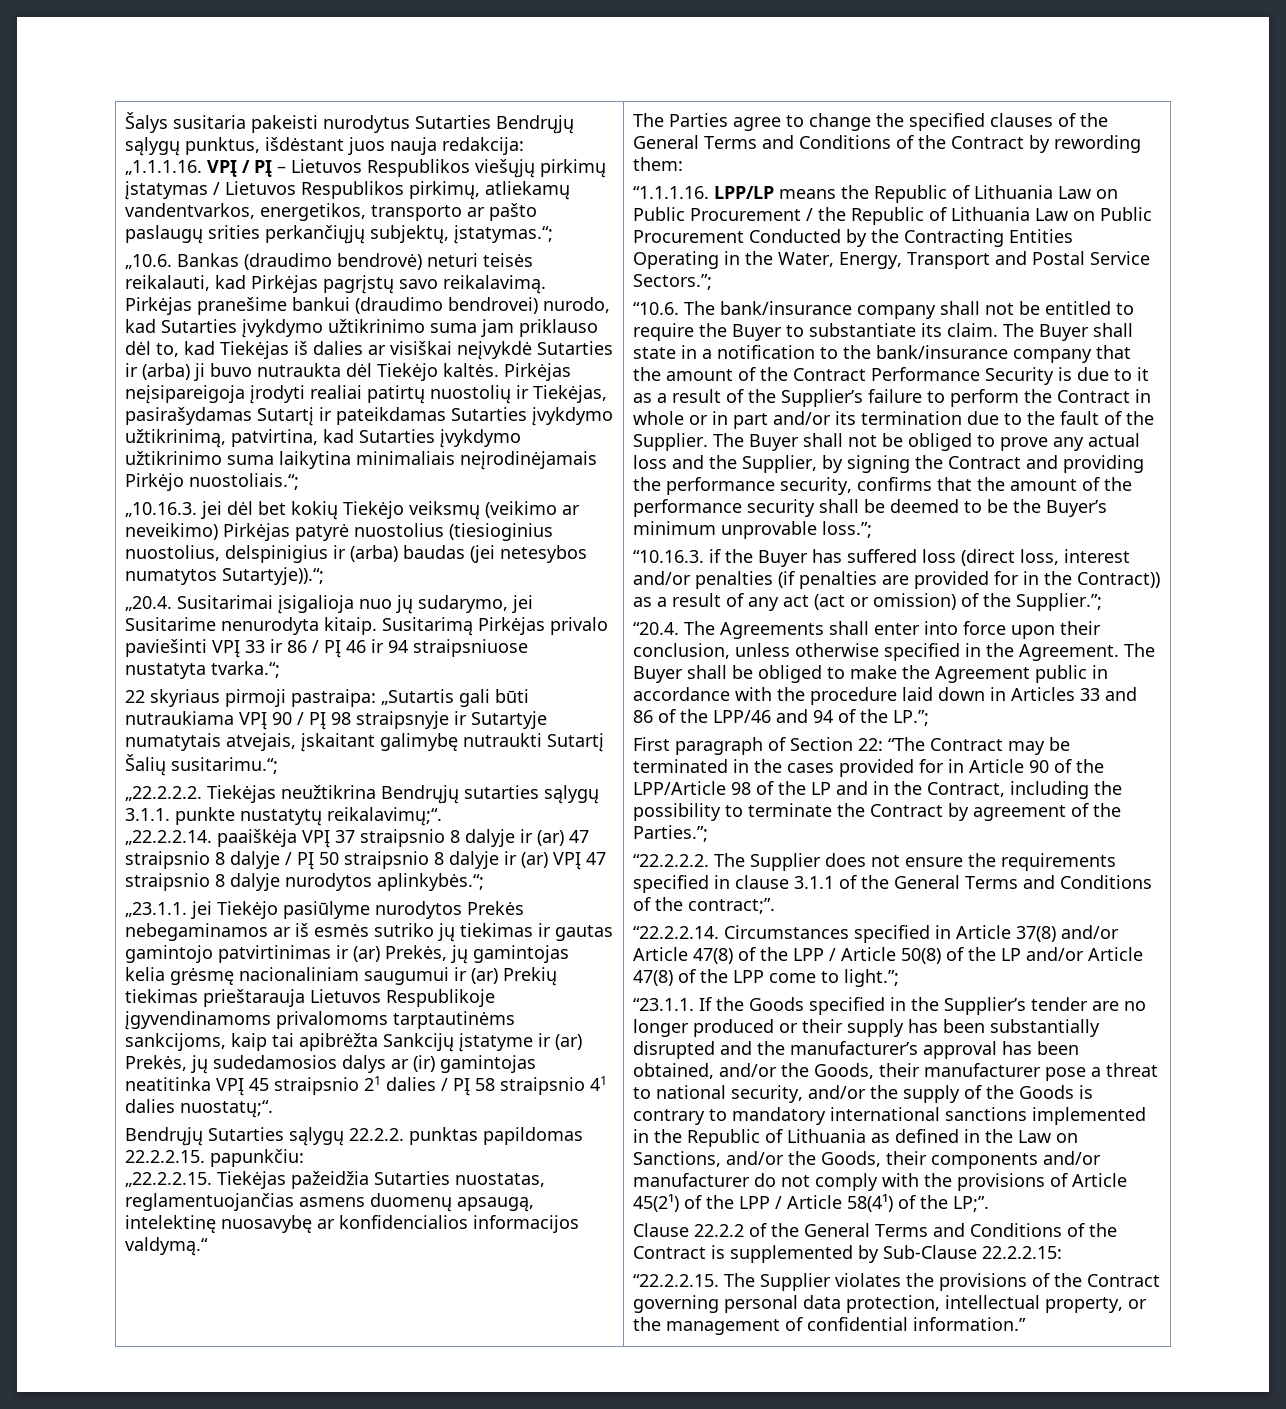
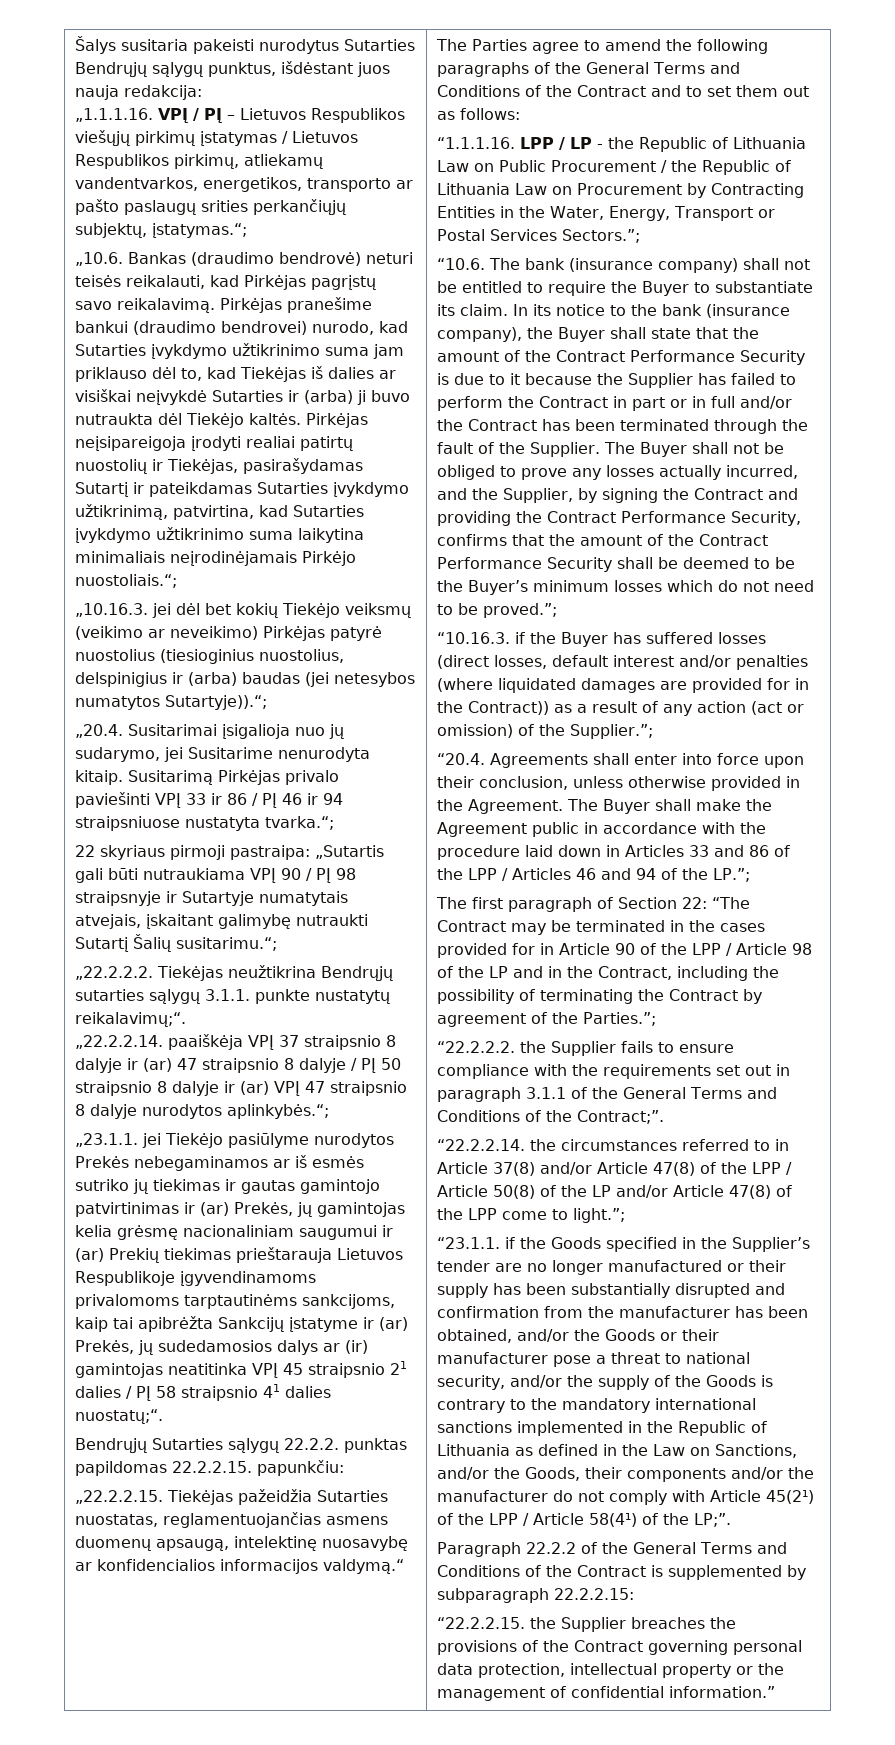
[809,113,1109,131] [633,135,1142,153] [633,157,684,171] [633,186,837,199] change the specified clauses of the General Terms and Conditions of the Contract by rewording them: // “1.1.1.16. LPP/LP means -> [605,39,769,54] [437,62,741,77] [437,85,810,97] [437,108,521,120] [437,137,604,150] amend the following paragraphs of the General Terms and Conditions of the Contract and to set them out as follows: // “1.1.1.16. LPP / LP -
[1100,207,1153,221] [633,229,900,247] Public Procurement Conducted by the -> [577,183,707,198] Procurement by
[633,251,720,269] Operating -> (496, 212) none
[995,251,1151,265] and Postal Service -> [758,209,776,218] [437,229,558,241] or Postal Services
[720,301,937,319] bank/insurance company -> [525,258,739,273] bank (insurance company)
[1003,323,1134,341] [633,345,1093,363] The Buyer shall state in a notification to the bank/insurance company -> [513,304,791,318] [437,327,692,342] In its notice to the bank (insurance company), the Buyer shall state
[633,389,923,407] as a result of the Supplier’s failure -> [525,373,776,388] because the Supplier has failed
[633,411,685,425] whole -> [632,397,666,411] part
[733,411,1023,429] part and/or its termination due to -> [711,396,793,409] [437,419,778,434] full and/or the Contract has been terminated through
[1088,433,1141,447] [633,455,668,469] actual loss -> [606,465,799,480] losses actually incurred,
[666,477,853,495] performance security, -> [547,511,802,526] Contract Performance Security,
[633,499,816,517] performance security -> [699,534,769,546] [437,557,613,572] Contract Performance Security
[721,521,873,539] unprovable loss.”; -> [614,580,815,592] [437,603,558,618] losses which do not need to be proved.”;
[922,549,1131,566] [633,571,878,589] loss (direct loss, interest and/or penalties (if penalties -> [718,632,767,644] [437,655,809,670] [437,678,656,693] losses (direct losses, default interest and/or penalties (where liquidated damages
[783,595,810,607] act -> [697,701,747,713] action
[684,621,716,635] The -> (486, 759) none
[884,643,961,661] specified -> [711,776,782,791] provided
[732,665,846,683] be obliged to -> (692, 805) none
[713,710,772,723] LPP/46 -> [468,868,597,881] LPP / Articles 46
[633,737,671,751] First -> [436,897,504,909] The first
[633,781,727,795] LPP/Article -> [692,943,788,956] LPP / Article
[725,803,833,817] to terminate -> [519,989,634,1004] of terminating
[714,853,1117,871] [633,875,790,893] The Supplier does not ensure the requirements specified in clause -> [520,1041,735,1056] [437,1064,791,1079] [437,1087,522,1102] the Supplier fails to ensure compliance with the requirements set out in paragraph
[688,898,776,914] contract;”. -> [577,1110,665,1124] Contract;”.
[724,925,931,943] Circumstances specified -> [530,1139,771,1151] the circumstances referred to
[699,997,713,1011] If -> [505,1237,516,1249] if
[693,1019,775,1037] produced -> [608,1260,723,1272] manufactured
[757,1041,998,1059] the manufacturer’s approval -> [437,1306,731,1318] confirmation from the manufacturer
[814,1063,875,1079] Goods, -> [605,1329,678,1341] Goods or
(728, 1115) none -> [531,1398,558,1410] the
(1102, 1158) none -> [788,1467,815,1479] the
[924,1173,1069,1191] the provisions of -> (706, 1496) none
[633,1223,690,1237] Clause -> [437,1542,522,1557] Paragraph
[883,1245,978,1259] Sub-Clause -> [437,1588,550,1603] subparagraph
[724,1273,902,1291] The Supplier violates -> [530,1617,706,1632] the Supplier breaches
[1045,1297,1124,1313] property, -> [662,1664,732,1678] property

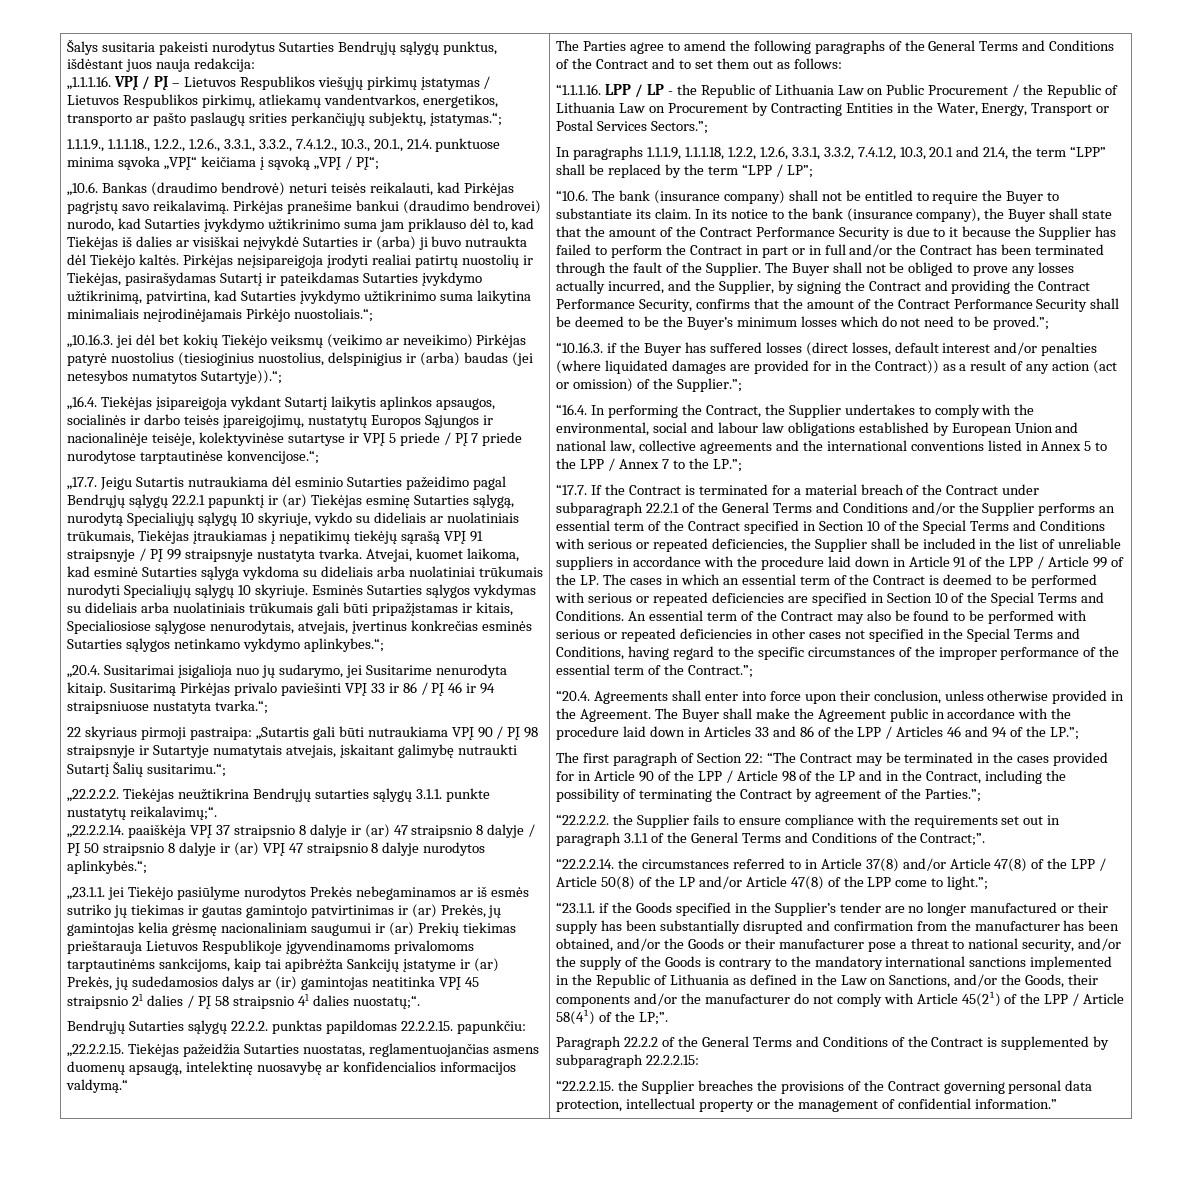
(248, 230) none -> [67,138,501,152] [67,156,379,170] // 1.1.1.9., 1.1.1.18., 1.2.2., 1.2.6., 3.3.1., 3.3.2., 7.4.1.2., 10.3., 20.1., 21.4. punktuose minima sąvoka „VPĮ“ keičiama į sąvoką „VPĮ / PĮ“;
(268, 702) none -> [67,396,495,410] [67,414,493,428] [67,432,523,446] [67,450,320,464] [67,476,506,490] [67,494,514,508] [67,512,519,526] [67,530,483,544] [67,548,519,562] [67,566,543,580] [67,584,536,598] [67,602,513,616] [67,620,532,634] [67,638,384,652] // „16.4. Tiekėjas įsipareigoja vykdant Sutartį laikytis aplinkos apsaugos, socialinės ir darbo teisės įpareigojimų, nustatytų Europos Sąjungos ir nacionalinėje teisėje, kolektyvinėse sutartyse ir VPĮ 5 priede / PĮ 7 priede nurodytose tarptautinėse konvencijose.“; // „17.7. Jeigu Sutartis nutraukiama dėl esminio Sutarties pažeidimo pagal Bendrųjų sąlygų 22.2.1 papunktį ir (ar) Tiekėjas esminę Sutarties sąlygą, nurodytą Specialiųjų sąlygų 10 skyriuje, vykdo su dideliais ar nuolatiniais trūkumais, Tiekėjas įtraukiamas į nepatikimų tiekėjų sąrašą VPĮ 91 straipsnyje / PĮ 99 straipsnyje nustatyta tvarka. Atvejai, kuomet laikoma, kad esminė Sutarties sąlyga vykdoma su dideliais arba nuolatiniai trūkumais nurodyti Specialiųjų sąlygų 10 skyriuje. Esminės Sutarties sąlygos vykdymas su dideliais arba nuolatiniais trūkumais gali būti pripažįstamas ir kitais, Specialiosiose sąlygose nenurodytais, atvejais, įvertinus konkrečias esminės Sutarties sąlygos netinkamo vykdymo aplinkybes.“;
(641, 236) none -> [556,146,1106,160] [556,164,813,178] // In paragraphs 1.1.1.9, 1.1.1.18, 1.2.2, 1.2.6, 3.3.1, 3.3.2, 7.4.1.2, 10.3, 20.1 and 21.4, the term “LPP” shall be replaced by the term “LPP / LP”;
(654, 731) none -> [556,404,1035,418] [556,422,1079,436] [556,440,1108,454] [556,458,742,472] [556,484,1040,495] [556,502,1116,516] [556,520,1106,534] [555,538,1122,552] [556,556,1124,570] [556,574,1097,588] [555,592,1105,606] [556,610,1088,624] [556,628,1081,642] [556,646,1120,660] [556,664,753,678] // “16.4. In performing the Contract, the Supplier undertakes to comply with the environmental, social and labour law obligations established by European Union and national law, collective agreements and the international conventions listed in Annex 5 to the LPP / Annex 7 to the LP.”; // “17.7. If the Contract is terminated for a material breach of the Contract under subparagraph 22.2.1 of the General Terms and Conditions and/or the Supplier performs an essential term of the Contract specified in Section 10 of the Special Terms and Conditions with serious or repeated deficiencies, the Supplier shall be included in the list of unreliable suppliers in accordance with the procedure laid down in Article 91 of the LPP / Article 99 of the LP. The cases in which an essential term of the Contract is deemed to be performed with serious or repeated deficiencies are specified in Section 10 of the Special Terms and Conditions. An essential term of the Contract may also be found to be performed with serious or repeated deficiencies in other cases not specified in the Special Terms and Conditions, having regard to the specific circumstances of the improper performance of the essential term of the Contract.”;

